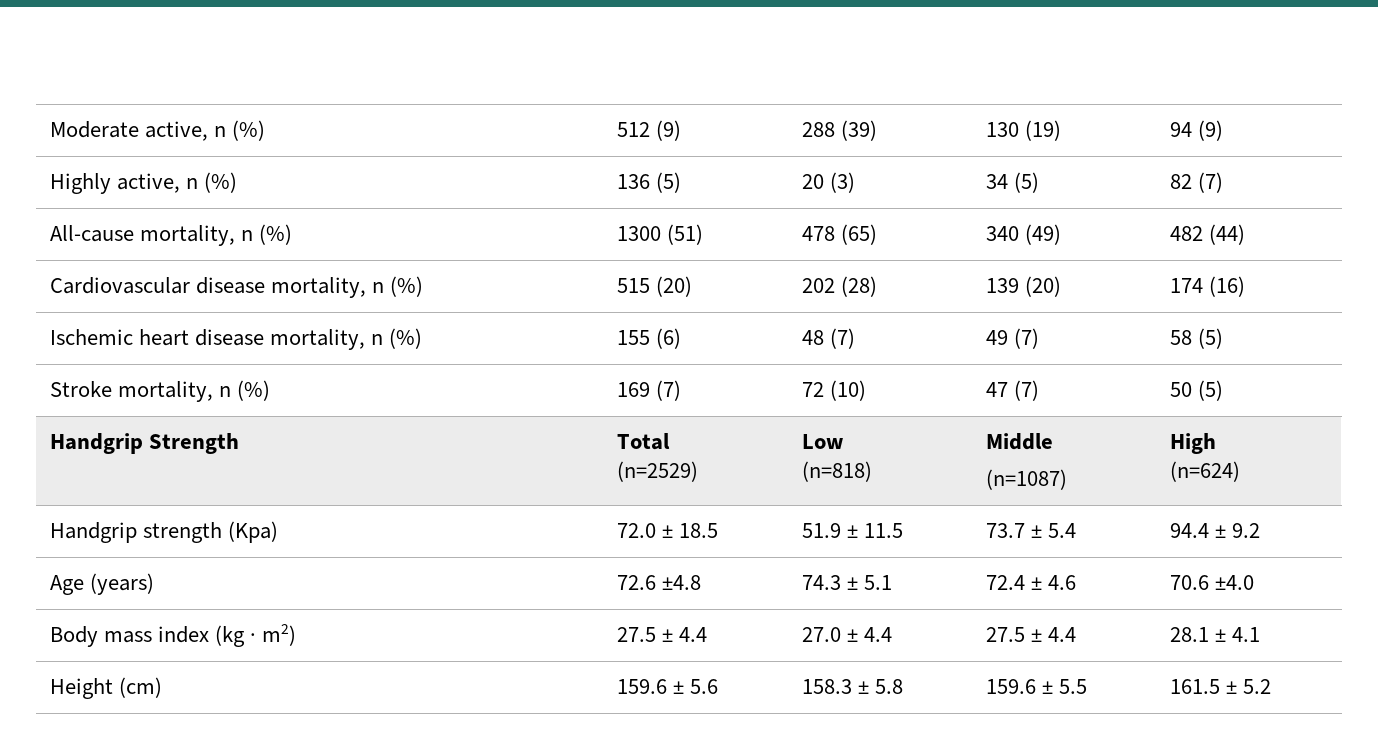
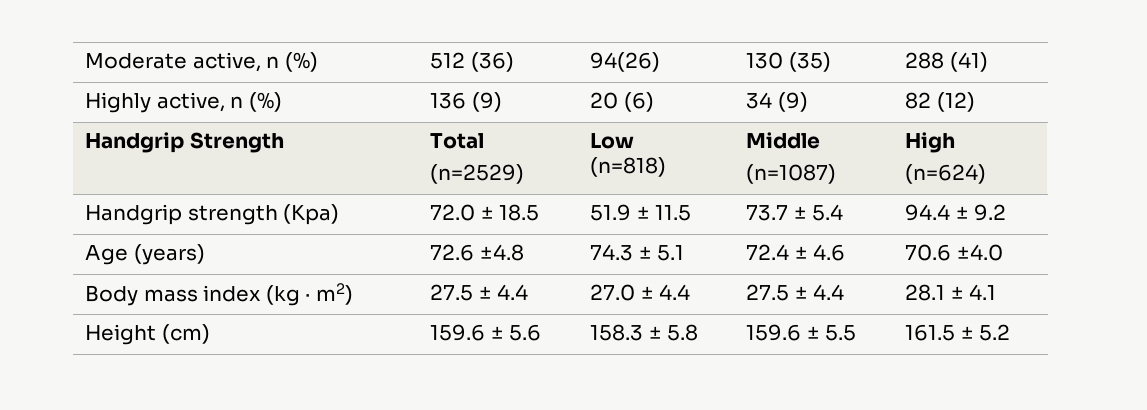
[655,120,681,141] [801,120,877,141] [985,120,1061,141] [1169,120,1223,141] (9) | 288 (39) | 130 (19) | 94 (9) -> [470,52,514,72] [590,52,661,72] [746,52,831,72] [905,52,988,72] (36) | 94(26) | 130 (35) | 288 (41)
[655,172,681,193] (5) -> [471,92,502,112] (9)
[829,172,855,193] (3) -> [623,92,654,112] (6)
[1013,172,1039,193] (5) -> [777,92,808,112] (9)
[1197,172,1223,193] [49,224,292,246] [616,224,703,245] [801,224,877,245] [985,224,1061,245] [1169,224,1245,245] [49,276,423,298] [616,276,692,297] [801,276,877,297] [985,276,1061,297] [1169,276,1245,297] [49,328,422,350] [616,328,681,349] [801,328,855,349] [985,328,1039,349] [1169,328,1223,349] [49,380,270,402] [616,380,681,401] [801,380,866,401] [985,380,1039,401] [1169,380,1223,401] (7) // All-cause mortality, n (%) | 1300 (51) | 478 (65) | 340 (49) | 482 (44) // Cardiovascular disease mortality, n (%) | 515 (20) | 202 (28) | 139 (20) | 174 (16) // Ischemic heart disease mortality, n (%) | 155 (6) | 48 (7) | 49 (7) | 58 (5) // Stroke mortality, n (%) | 169 (7) | 72 (10) | 47 (7) | 50 (5) -> [936,92,975,112] (12)

